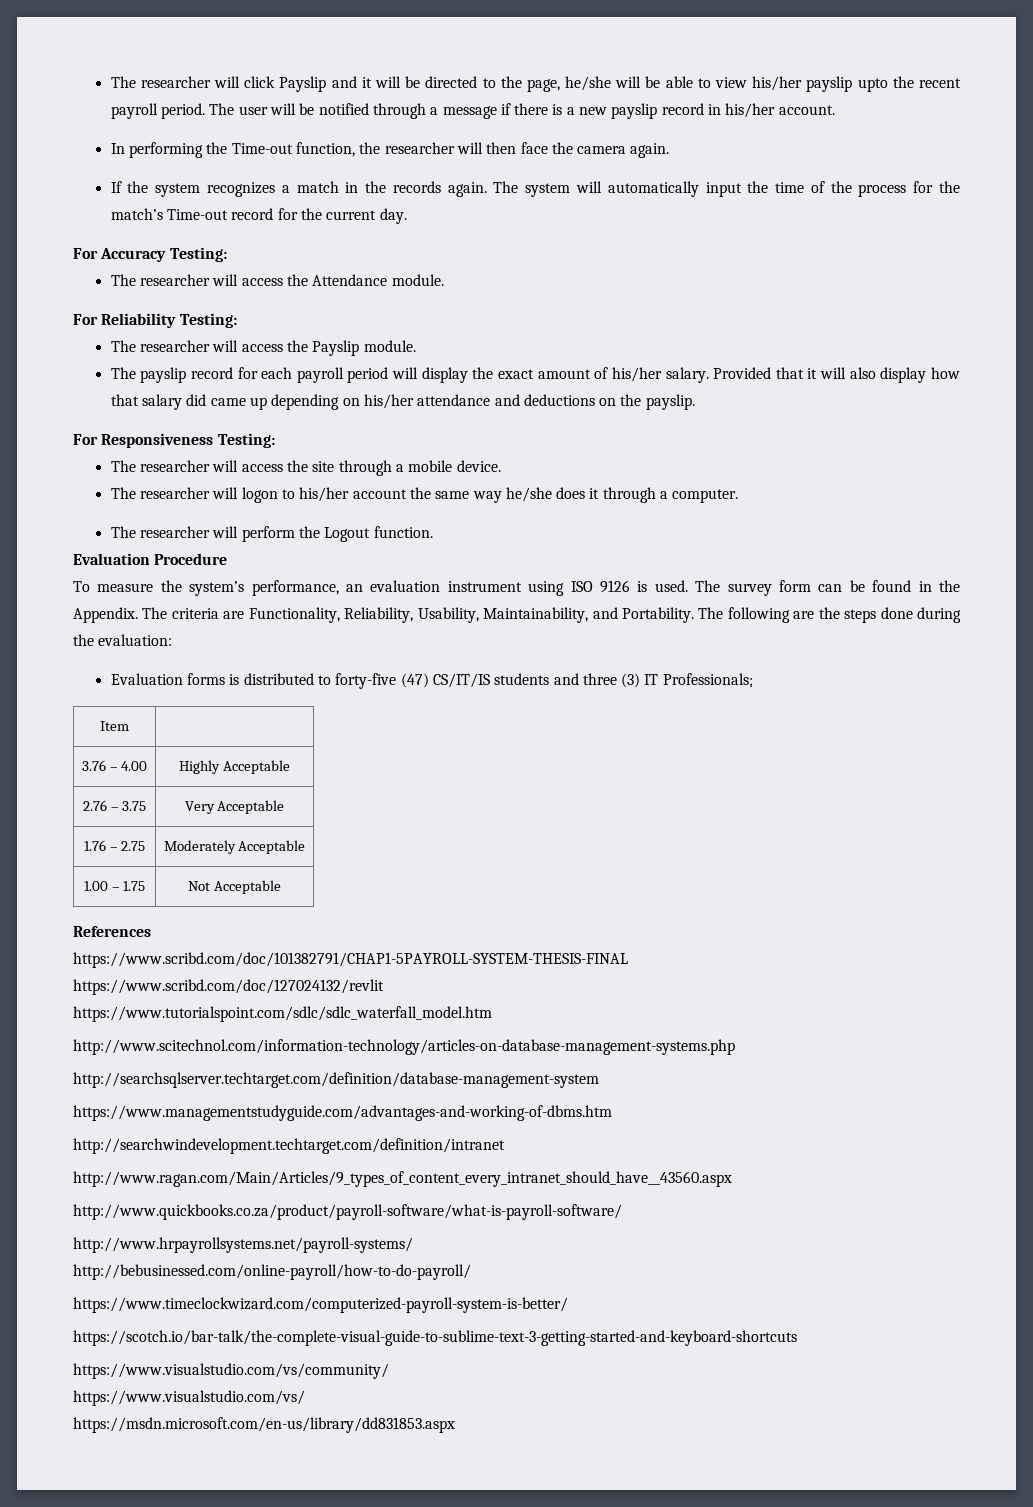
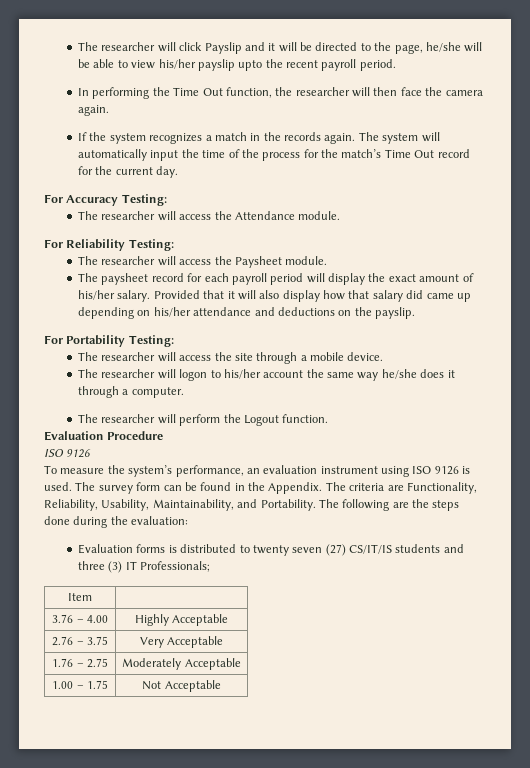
[209,103,835,119] The user will be notified through a message if there is a new payslip record in his/her account. -> (396, 65) none
[231,143,293,154] Time-out -> [173,87,223,96] Time Out
[166,209,228,220] Time-out -> [384,149,435,158] Time Out
[312,340,360,356] Payslip -> [234,256,282,268] Paysheet
[140,367,187,383] payslip -> [101,273,149,285] paysheet
[101,433,214,448] Responsiveness -> [66,335,126,347] Portability
(228, 559) none -> [44,449,92,458] // ISO 9126
[335,673,429,689] forty-five (47) -> [252,544,346,556] twenty seven (27)
[73,926,151,937] [73,952,628,968] [73,979,384,995] [73,1006,492,1022] [73,1039,735,1055] [73,1072,599,1088] [73,1105,612,1121] [73,1138,505,1154] [73,1171,732,1187] [73,1204,622,1220] [73,1237,413,1253] [73,1264,471,1280] [73,1297,568,1313] [73,1330,797,1346] [73,1363,389,1379] [73,1390,305,1406] [73,1417,455,1433] // References // https://www.scribd.com/doc/101382791/CHAP1-5PAYROLL-SYSTEM-THESIS-FINAL // https://www.scribd.com/doc/127024132/revlit // https://www.tutorialspoint.com/sdlc/sdlc_waterfall_model.htm // http://www.scitechnol.com/information-technology/articles-on-database-management-systems.php // http://searchsqlserver.techtarget.com/definition/database-management-system // https://www.managementstudyguide.com/advantages-and-working-of-dbms.htm // http://searchwindevelopment.techtarget.com/definition/intranet // http://www.ragan.com/Main/Articles/9_types_of_content_every_intranet_should_have__43560.aspx // http://www.quickbooks.co.za/product/payroll-software/what-is-payroll-software/ // http://www.hrpayrollsystems.net/payroll-systems/ // http://bebusinessed.com/online-payroll/how-to-do-payroll/ // https://www.timeclockwizard.com/computerized-payroll-system-is-better/ // https://scotch.io/bar-talk/the-complete-visual-guide-to-sublime-text-3-getting-started-and-keyboard-shortcuts // https://www.visualstudio.com/vs/community/ // https://www.visualstudio.com/vs/ // https://msdn.microsoft.com/en-us/library/dd831853.aspx -> (221, 686) none

